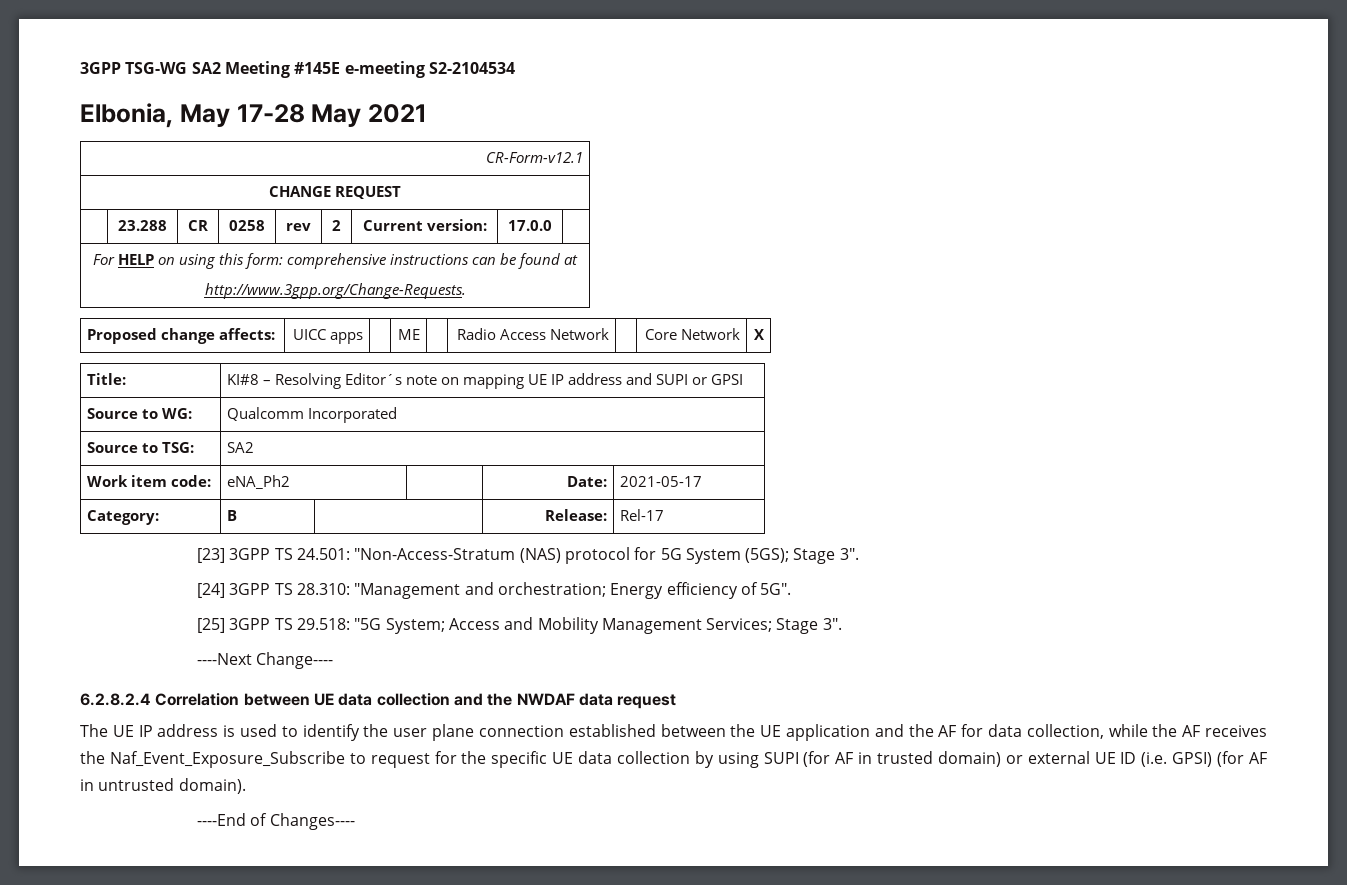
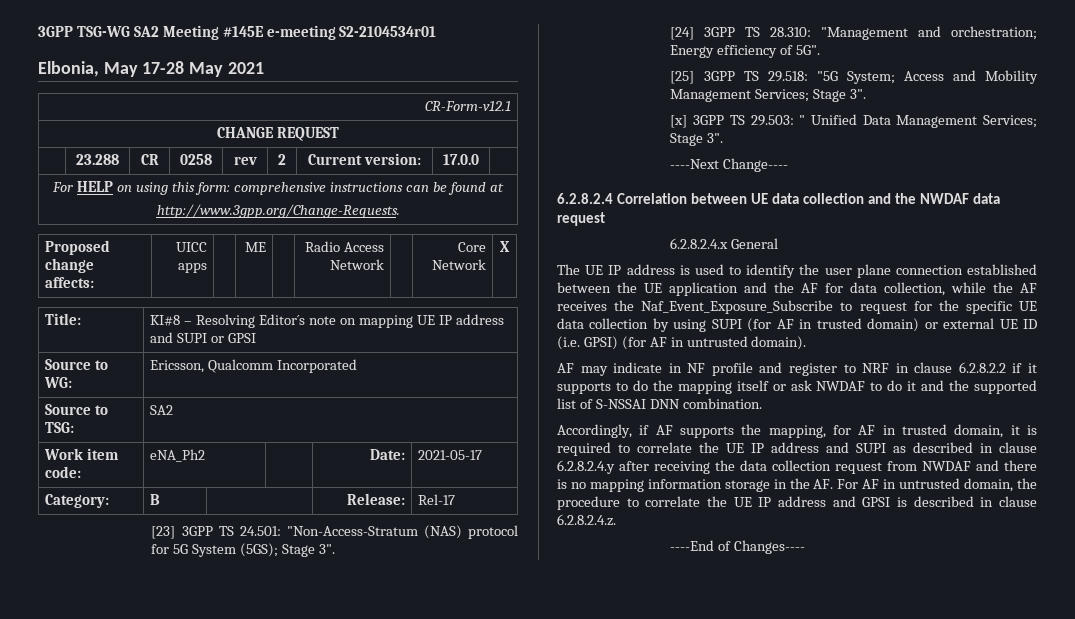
[428,62,515,74] S2-2104534 -> [339,26,437,37] S2-2104534r01
(192, 413) none -> [150,360,205,373] Ericsson,
(842, 624) none -> [670,114,1037,128] [670,133,724,146] // [x] 3GPP TS 29.503: " Unified Data Management Services; Stage 3".
(677, 701) none -> [670,238,779,249] // 6.2.8.2.4.x General
(246, 786) none -> [557,362,1037,376] [557,380,1037,394] [557,398,762,409] [557,424,1037,438] [557,442,1037,456] [557,460,1037,474] [557,478,1037,492] [557,496,1037,510] [557,514,616,526] // AF may indicate in NF profile and register to NRF in clause 6.2.8.2.2 if it supports to do the mapping itself or ask NWDAF to do it and the supported list of S-NSSAI DNN combination. // Accordingly, if AF supports the mapping, for AF in trusted domain, it is required to correlate the UE IP address and SUPI as described in clause 6.2.8.2.4.y after receiving the data collection request from NWDAF and there is no mapping information storage in the AF. For AF in untrusted domain, the procedure to correlate the UE IP address and GPSI is described in clause 6.2.8.2.4.z.

